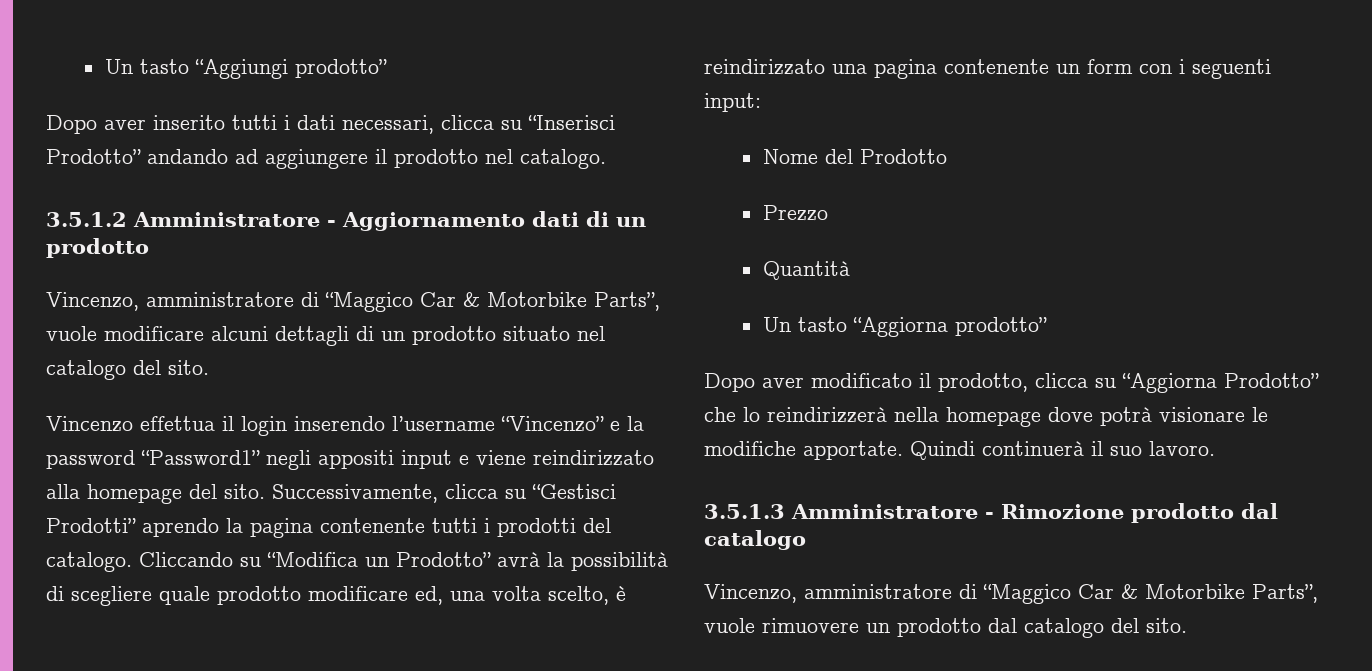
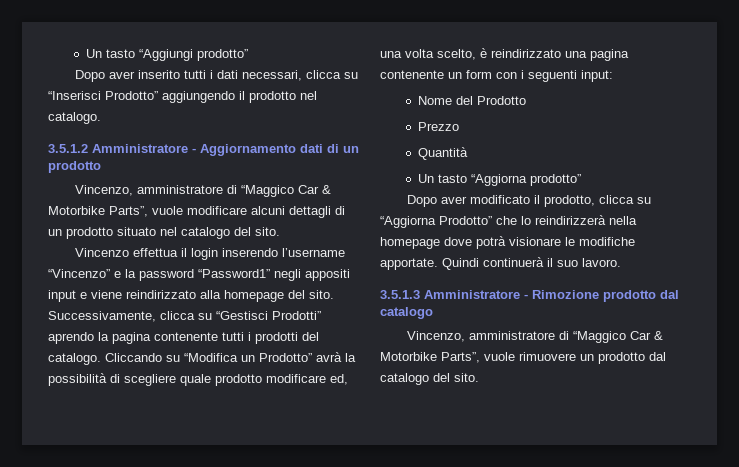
[147,149,368,169] andando ad aggiungere -> [162,91,235,103] aggiungendo

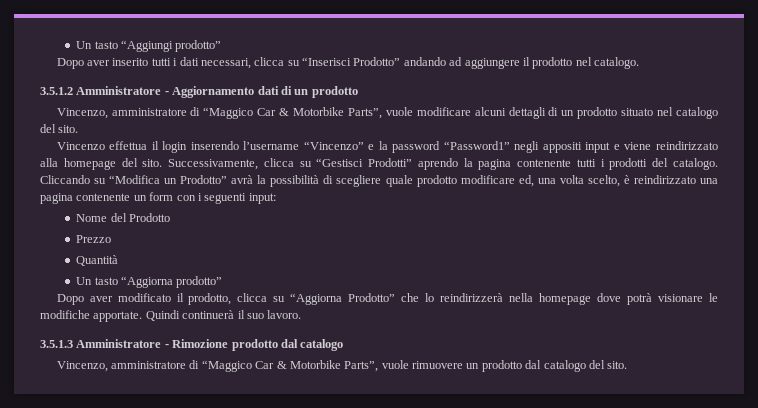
[162,91,235,103] aggiungendo -> [403,57,520,69] andando ad aggiungere

